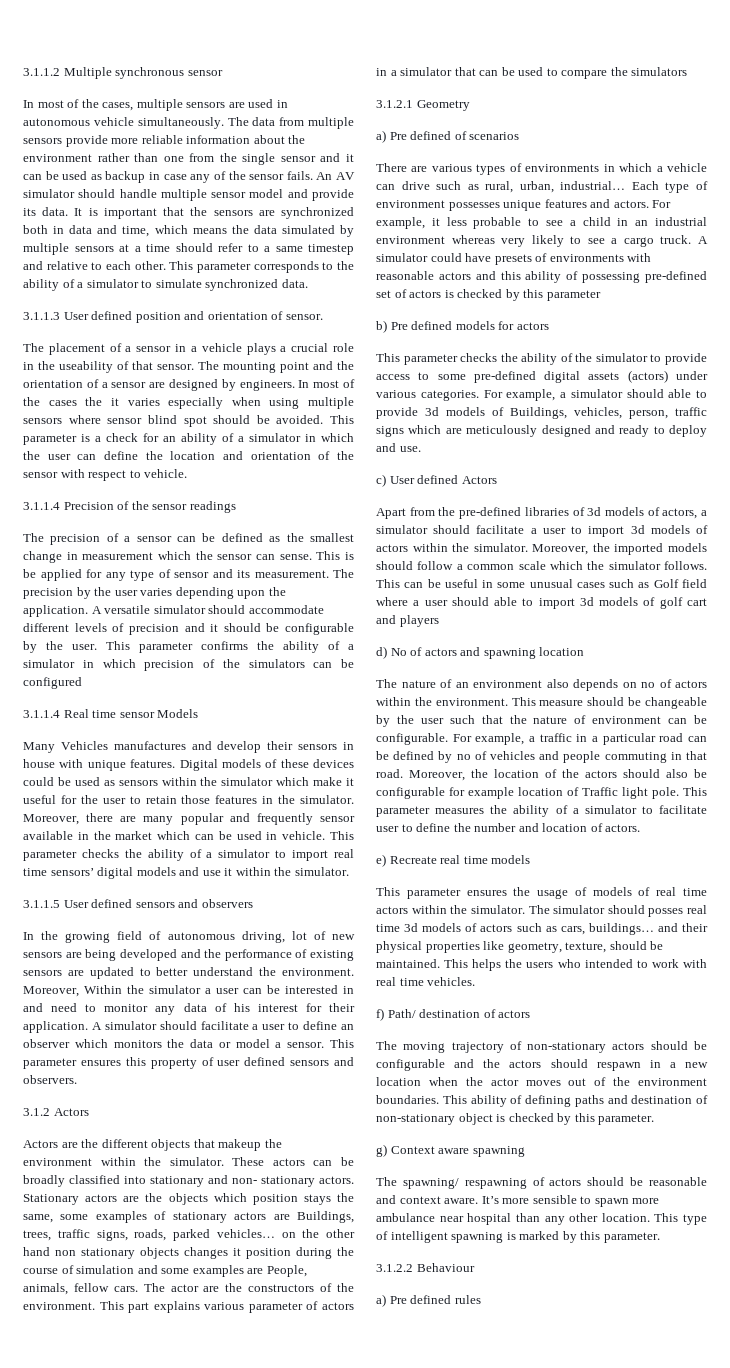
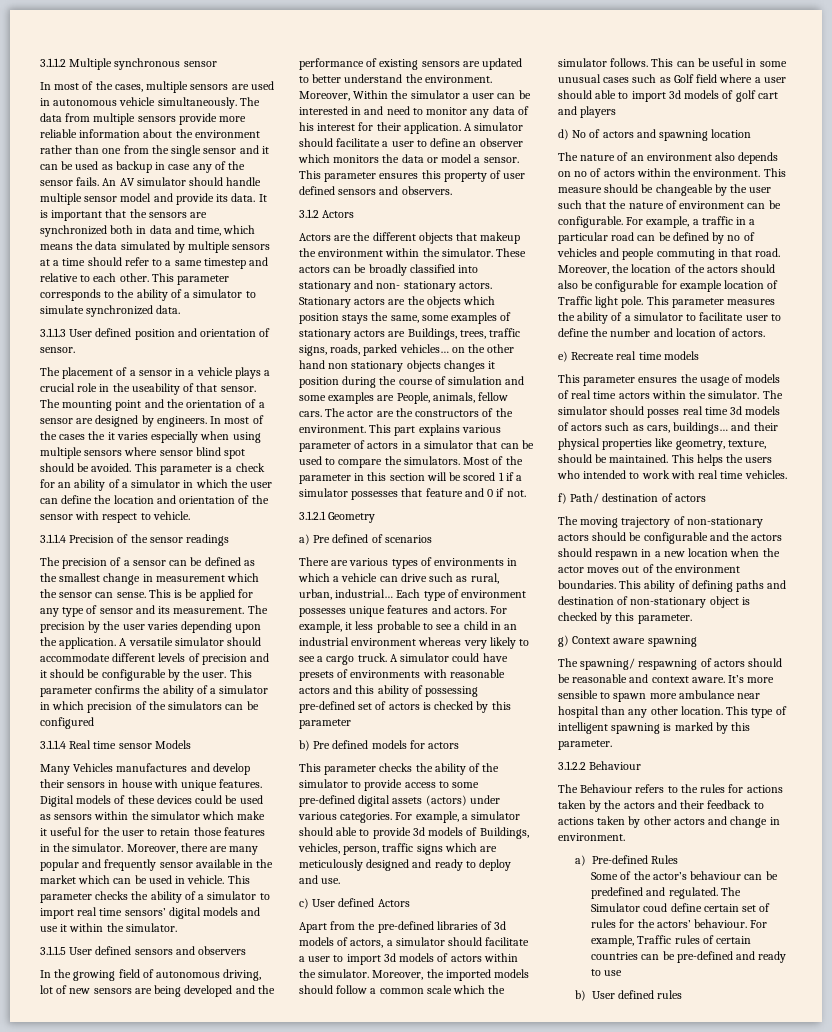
[631,67,688,76] simulators -> [403,456,523,465] [299,472,523,484] [299,488,526,500] simulators. Most of the parameter in this section will be scored 1 if a simulator possesses that feature and 0 if not.
[376,1294,407,1307] a) Pre -> [558,784,783,793] [558,800,764,812] [558,816,780,828] [558,833,625,841] [574,855,678,866] [591,871,778,880] [591,887,741,899] [591,903,771,912] [591,919,768,928] [591,935,752,947] [591,951,787,963] [591,969,623,976] [574,990,615,1001] The Behaviour refers to the rules for actions taken by the actors and their feedback to actions taken by other actors and change in environment. // a) Pre-defined Rules // Some of the actor’s behaviour can be predefined and regulated. The Simulator coud define certain set of rules for the actors’ behaviour. For example, Traffic rules of certain countries can be pre-defined and ready to use // b) User

